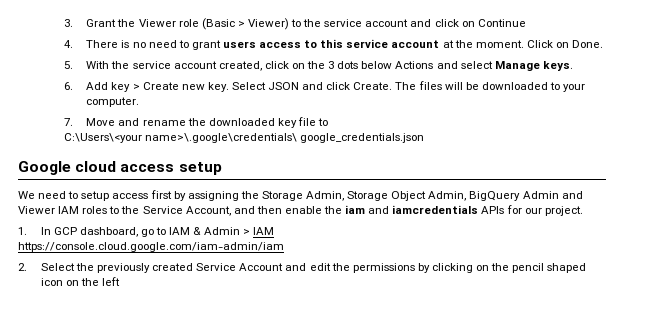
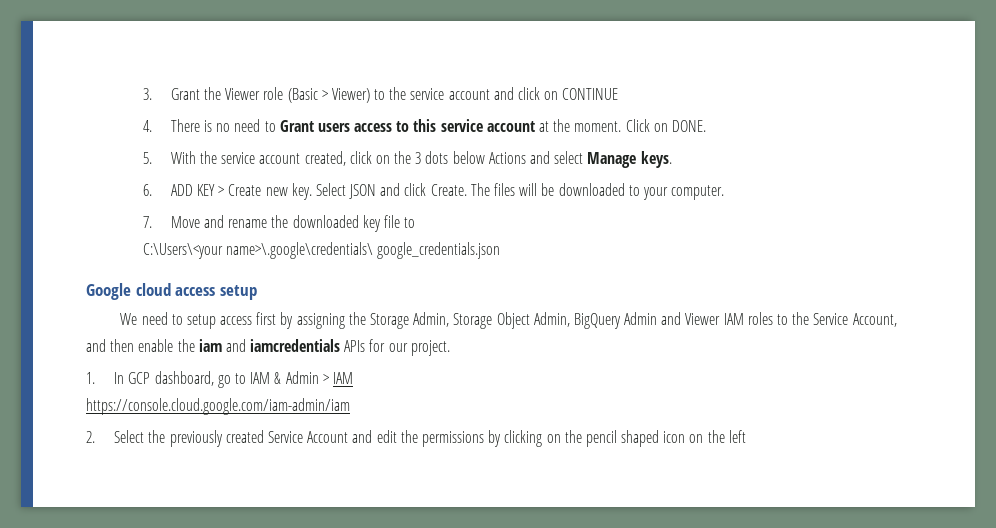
[477,19,526,27] Continue -> [562,88,619,100] CONTINUE
[191,40,221,50] grant -> [279,120,314,132] Grant
[572,40,604,48] Done. -> [671,120,706,132] DONE.
[86,82,131,92] Add key -> [170,184,216,196] ADD KEY

